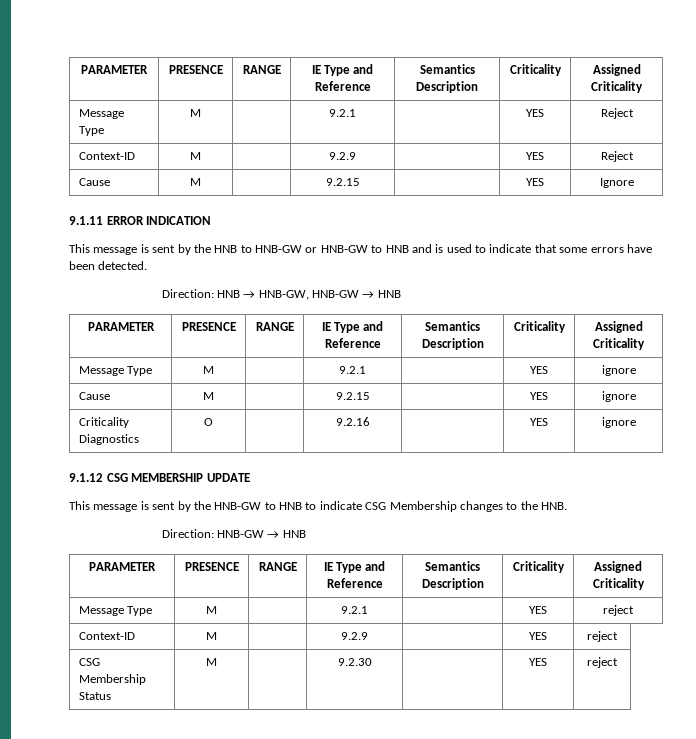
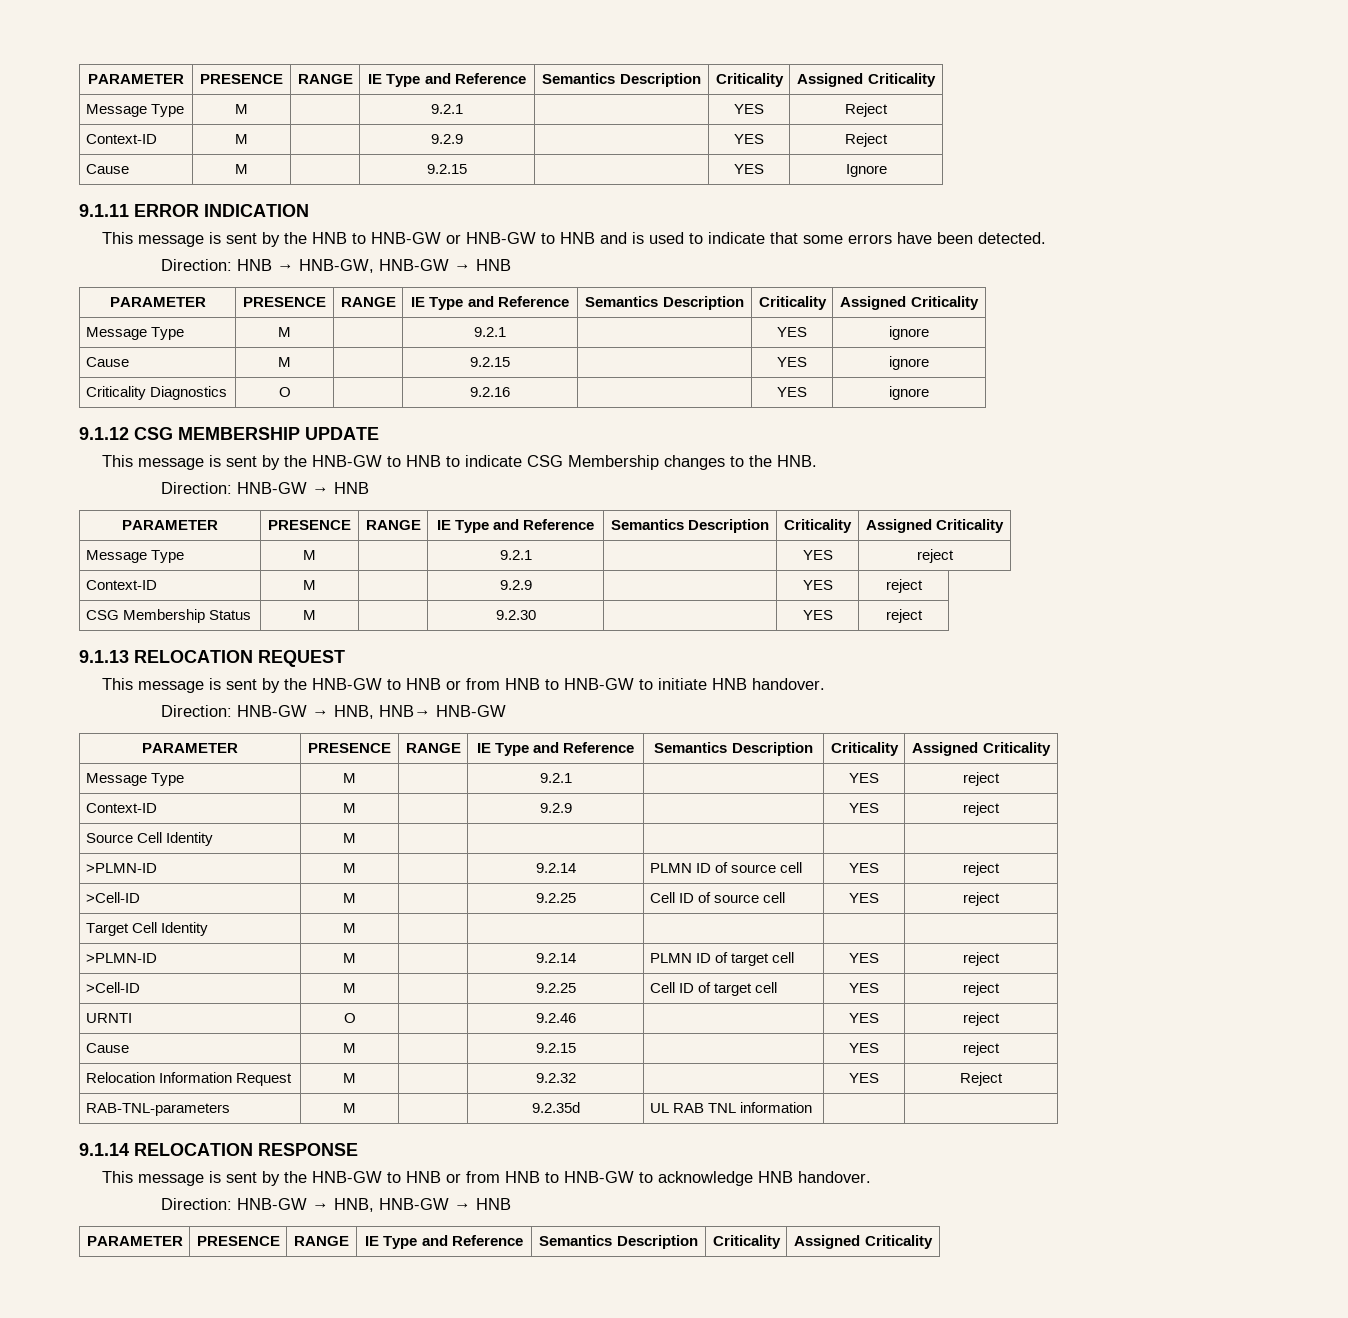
(618, 662) none -> [79,650,345,667] [101,678,825,693] [160,705,506,719] [142,743,238,753] [308,743,391,753] [405,743,461,753] [476,742,635,756] [654,742,813,756] [830,742,899,756] [912,742,1051,756] [85,773,184,786] [343,773,356,783] [539,773,572,783] [849,773,879,783] [963,772,1000,786] [85,803,157,813] [343,803,356,813] [539,803,572,813] [849,803,879,813] [963,802,1000,816] [85,832,213,846] [343,833,356,843] [85,863,157,873] [343,863,356,873] [535,863,576,873] [649,862,802,873] [849,863,879,873] [963,862,1000,876] [85,892,140,903] [343,893,356,903] [535,893,576,903] [649,892,785,903] [849,893,879,903] [963,892,1000,906] [85,922,208,936] [343,923,356,933] [85,953,157,963] [343,953,356,963] [535,953,576,963] [649,952,794,966] [849,953,879,963] [963,952,1000,966] [85,982,140,993] [343,983,356,993] [535,983,576,993] [649,982,777,996] [849,983,879,993] [963,982,1000,996] [85,1013,132,1023] [343,1013,356,1023] [535,1013,576,1023] [849,1013,879,1023] [963,1012,1000,1026] [85,1043,129,1053] [343,1043,356,1053] [535,1043,576,1053] [849,1043,879,1053] [963,1042,1000,1056] [85,1072,292,1086] [343,1073,356,1083] [535,1073,576,1083] [849,1073,879,1083] [960,1072,1003,1086] [85,1103,230,1116] [343,1103,356,1113] [531,1102,580,1113] [649,1102,812,1113] [79,1143,358,1156] [101,1171,871,1186] [160,1198,511,1212] [86,1236,183,1246] [196,1236,280,1246] [294,1236,349,1246] [365,1235,523,1249] [539,1235,698,1249] [712,1235,781,1249] [794,1235,933,1249] // 9.1.13 RELOCATION REQUEST // This message is sent by the HNB-GW to HNB or from HNB to HNB-GW to initiate HNB handover. // Direction: HNB-GW → HNB, HNB→ HNB-GW // PARAMETER | PRESENCE | RANGE | IE Type and Reference | Semantics Description | Criticality | Assigned Criticality // Message Type | M | | 9.2.1 | | YES | reject // Context-ID | M | | 9.2.9 | | YES | reject // Source Cell Identity | M | | | | | // >PLMN-ID | M | | 9.2.14 | PLMN ID of source cell | YES | reject // >Cell-ID | M | | 9.2.25 | Cell ID of source cell | YES | reject // Target Cell Identity | M | | | | | // >PLMN-ID | M | | 9.2.14 | PLMN ID of target cell | YES | reject // >Cell-ID | M | | 9.2.25 | Cell ID of target cell | YES | reject // URNTI | O | | 9.2.46 | | YES | reject // Cause | M | | 9.2.15 | | YES | reject // Relocation Information Request | M | | 9.2.32 | | YES | Reject // RAB-TNL-parameters | M | | 9.2.35d | UL RAB TNL information | | // 9.1.14 RELOCATION RESPONSE // This message is sent by the HNB-GW to HNB or from HNB to HNB-GW to acknowledge HNB handover. // Direction: HNB-GW → HNB, HNB-GW → HNB // PARAMETER | PRESENCE | RANGE | IE Type and Reference | Semantics Description | Criticality | Assigned Criticality

